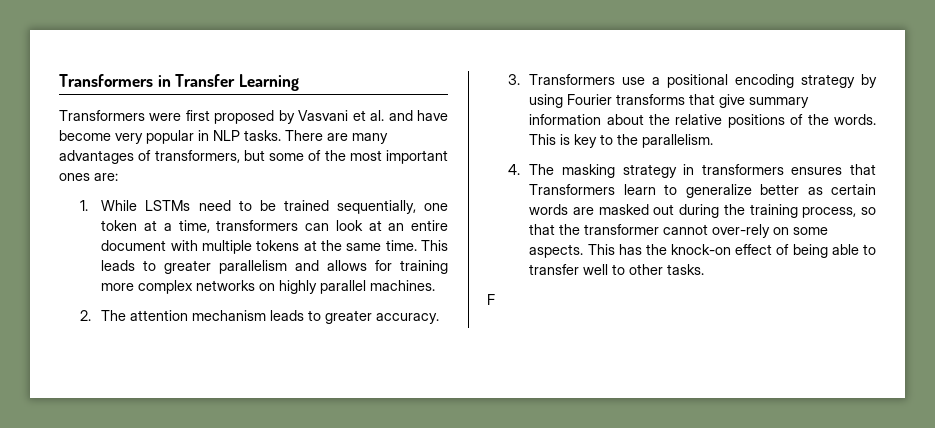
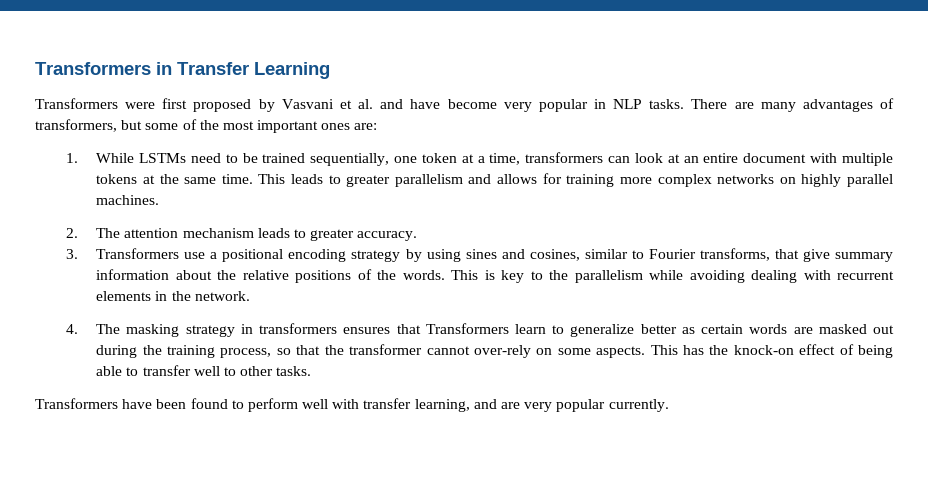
[567,94,686,105] Fourier transforms -> [465,248,770,261] sines and cosines, similar to Fourier transforms,
[642,134,714,148] parallelism. -> [574,270,894,283] [96,291,250,301] parallelism while avoiding dealing with recurrent elements in the network.
[487,294,495,305] F -> [35,398,669,412] Transformers have been found to perform well with transfer learning, and are very popular currently.

